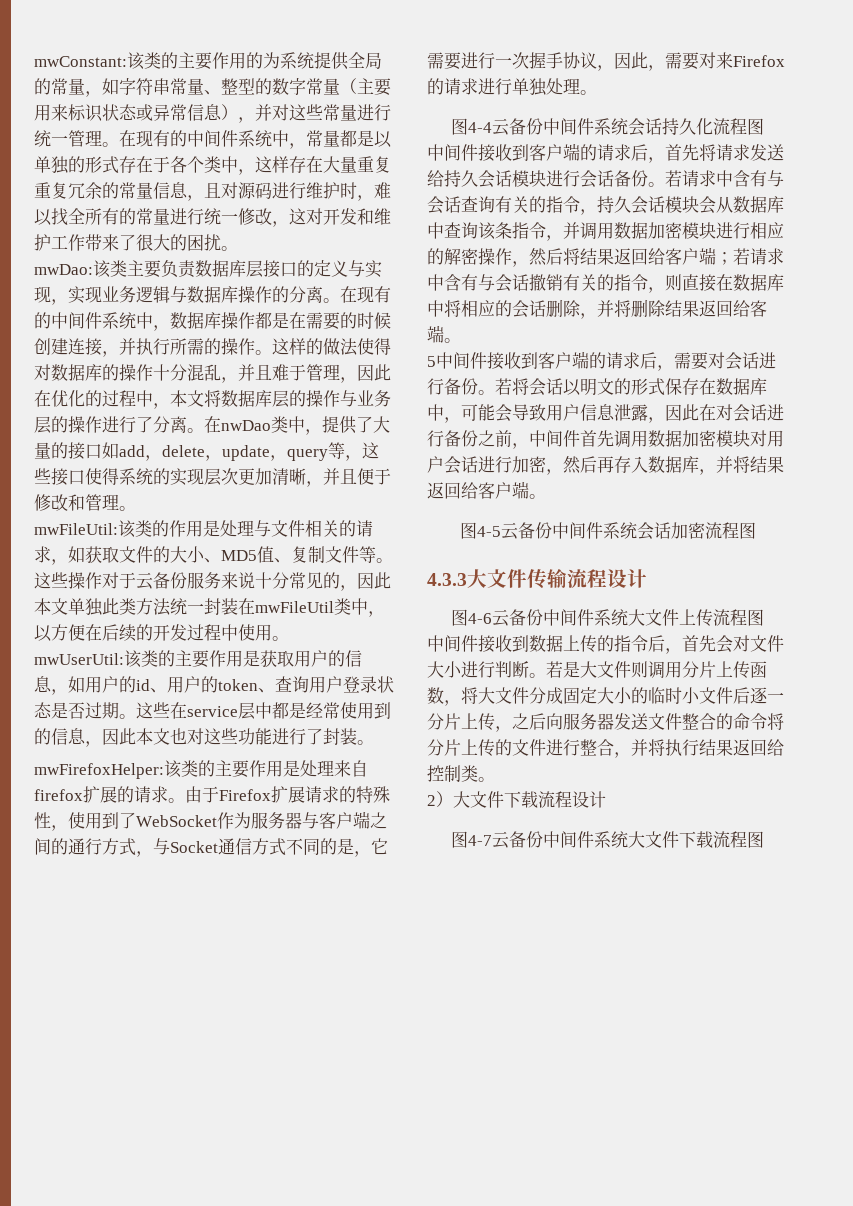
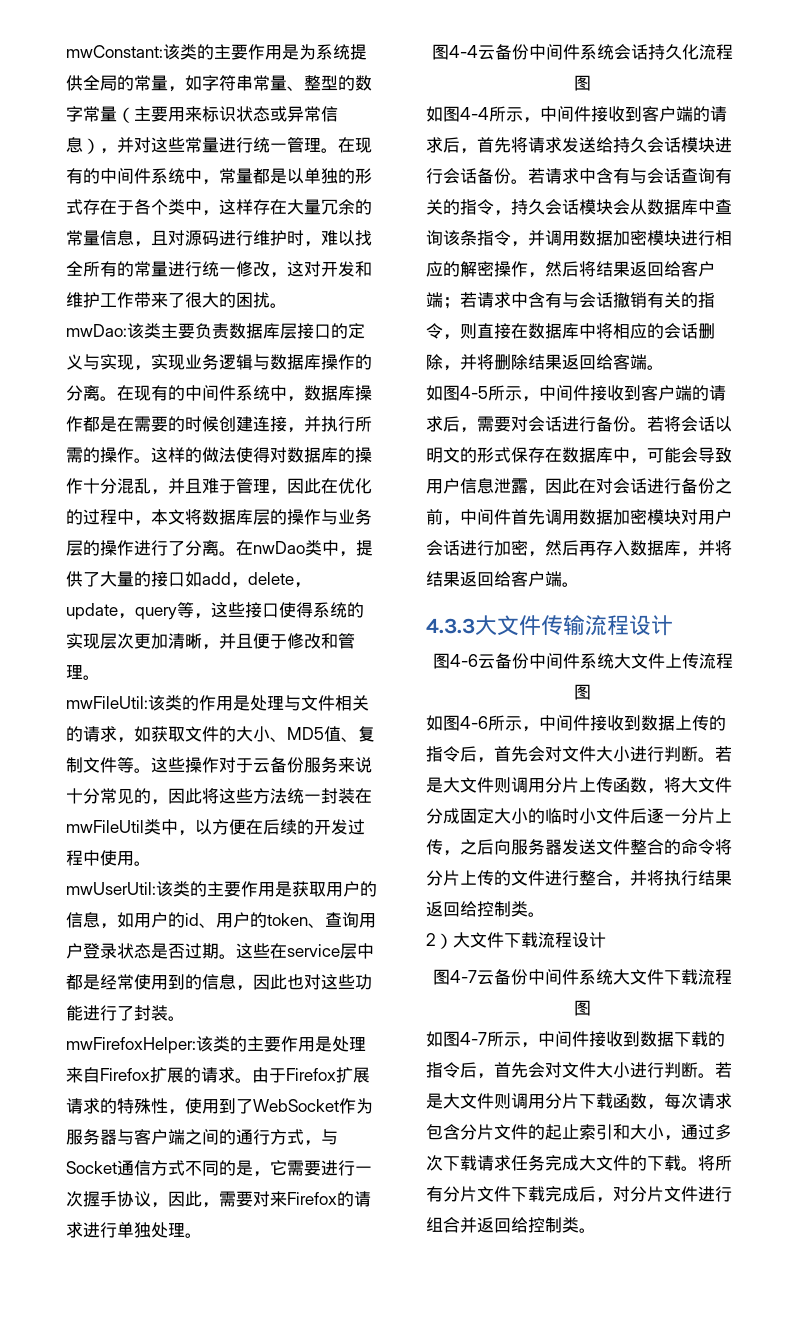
[246,52,263,69] 的 -> [282,44,299,60] 是
[357,156,391,173] [34,182,68,199] 重复重复 -> (321, 207) none
[34,598,136,616] 本文单独此类 -> [202,788,253,804] 将这些
[136,728,170,745] 本文 -> (287, 982) none
[34,789,83,801] firefox -> [100,1068,150,1081] Firefox
(764, 126) none -> [426,106,540,123] 如图4-4所示，
[427,356,436,367] 5 -> [426,385,539,402] 如图4-5所示，
[459,522,756,540] // 图4-5云备份中间件系统会话加密流程图 -> (579, 584) none
(764, 617) none -> [426,715,539,732] 如图4-6所示，
(764, 839) none -> [426,1031,725,1048] [426,1062,732,1079] [426,1093,732,1110] [426,1124,732,1141] [426,1155,732,1171] [426,1186,732,1203] [426,1217,596,1233] // 如图4-7所示，中间件接收到数据下载的指令后，首先会对文件大小进行判断。若是大文件则调用分片下载函数，每次请求包含分片文件的起止索引和大小，通过多次下载请求任务完成大文件的下载。将所有分片文件下载完成后，对分片文件进行组合并返回给控制类。

